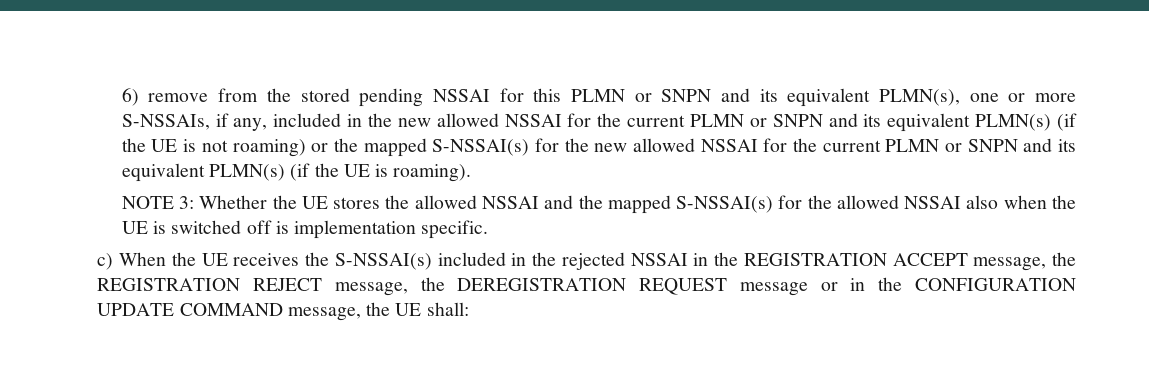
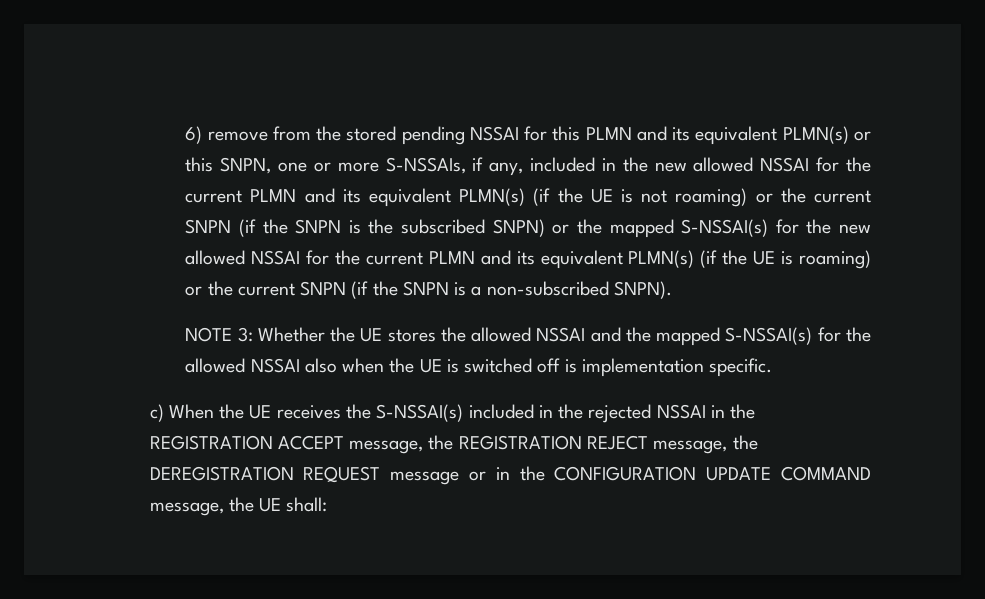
[634,88,960,107] or SNPN and its equivalent PLMN(s), -> [636,126,871,145] [185,157,272,174] and its equivalent PLMN(s) or this SNPN,
[749,114,823,127] or SNPN -> (297, 195) none
(358, 145) none -> [813,190,871,203] [185,219,602,237] current SNPN (if the SNPN is the subscribed SNPN) or the
[944,138,1076,152] [121,163,472,182] or SNPN and its equivalent PLMN(s) (if the UE is roaming). -> [480,250,872,269] [185,281,672,299] and its equivalent PLMN(s) (if the UE is roaming) or the current SNPN (if the SNPN is a non-subscribed SNPN).

